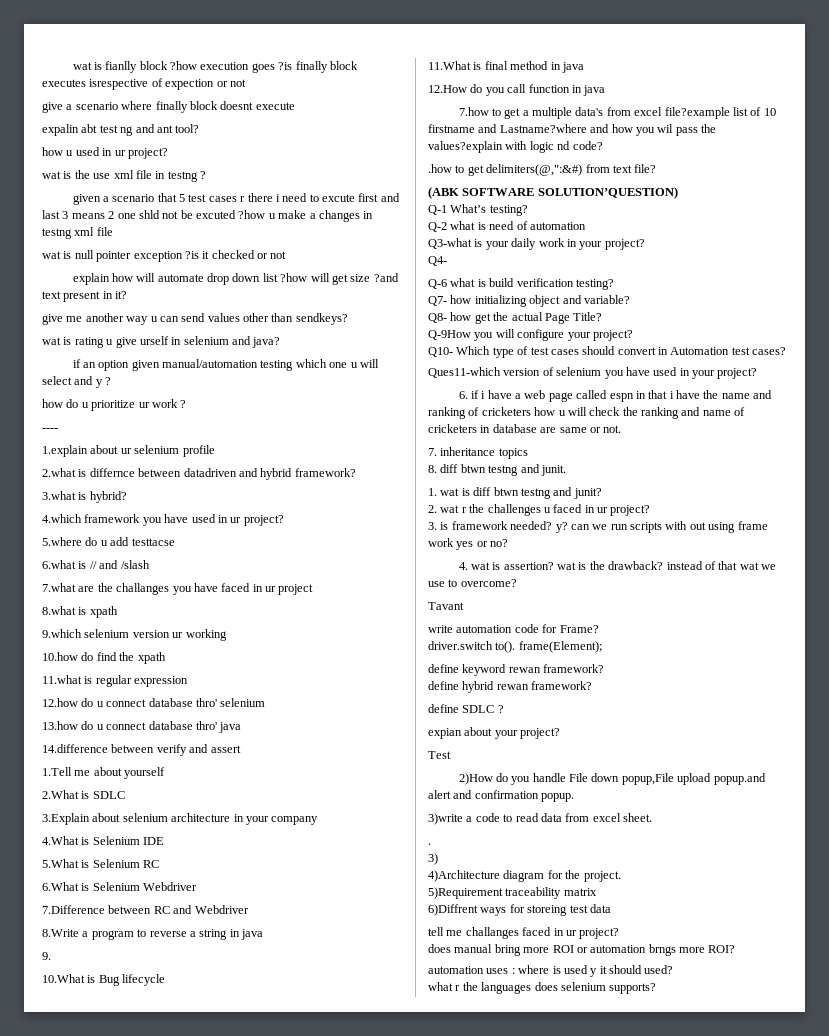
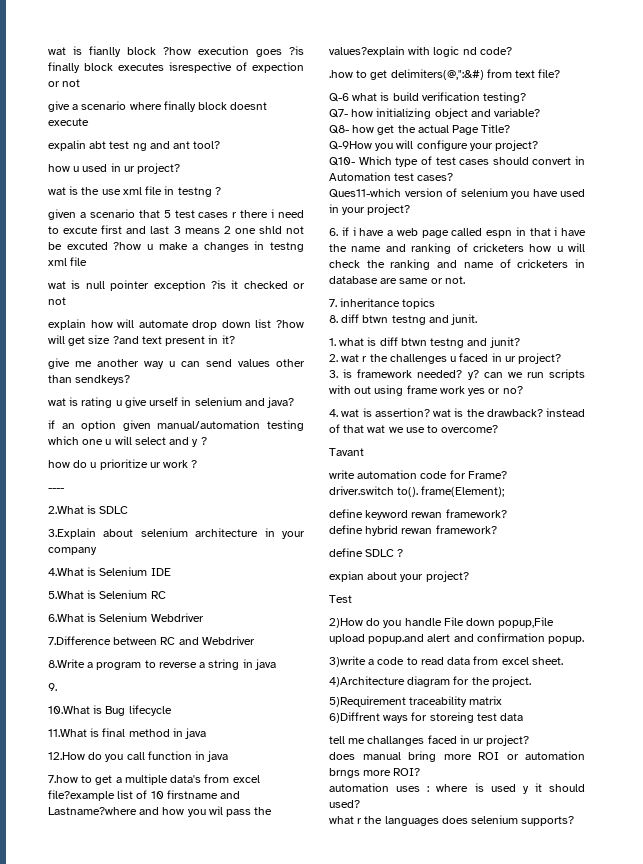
[42,445,215,457] [42,468,356,480] [42,491,127,503] [42,514,284,526] [42,537,175,546] [42,560,150,569] [42,583,314,595] [42,606,118,618] [42,629,227,641] [42,652,166,664] [42,675,189,687] [42,698,266,707] [42,721,242,733] [42,744,241,756] [42,767,166,779] // 1.explain about ur selenium profile // 2.what is differnce between datadriven and hybrid framework? // 3.what is hybrid? // 4.which framework you have used in ur project? // 5.where do u add testtacse // 6.what is // and /slash // 7.what are the challanges you have faced in ur project // 8.what is xpath // 9.which selenium version ur working // 10.how do find the xpath // 11.what is regular expression // 12.how do u connect database thro' selenium // 13.how do u connect database thro' java // 14.difference between verify and assert // 1.Tell me about yourself -> (64, 489) none
[428,187,678,199] [428,204,528,216] [428,221,586,232] [428,238,645,250] [428,256,447,266] // (ABK SOFTWARE SOLUTION’QUESTION) // Q-1 What’s testing? // Q-2 what is need of automation // Q3-what is your daily work in your project? // Q4- -> (561, 73) none
[440,488,460,496] wat -> [339,338,365,346] what
[428,843,431,845] [428,853,438,865] // . // 3) -> (563, 661) none

